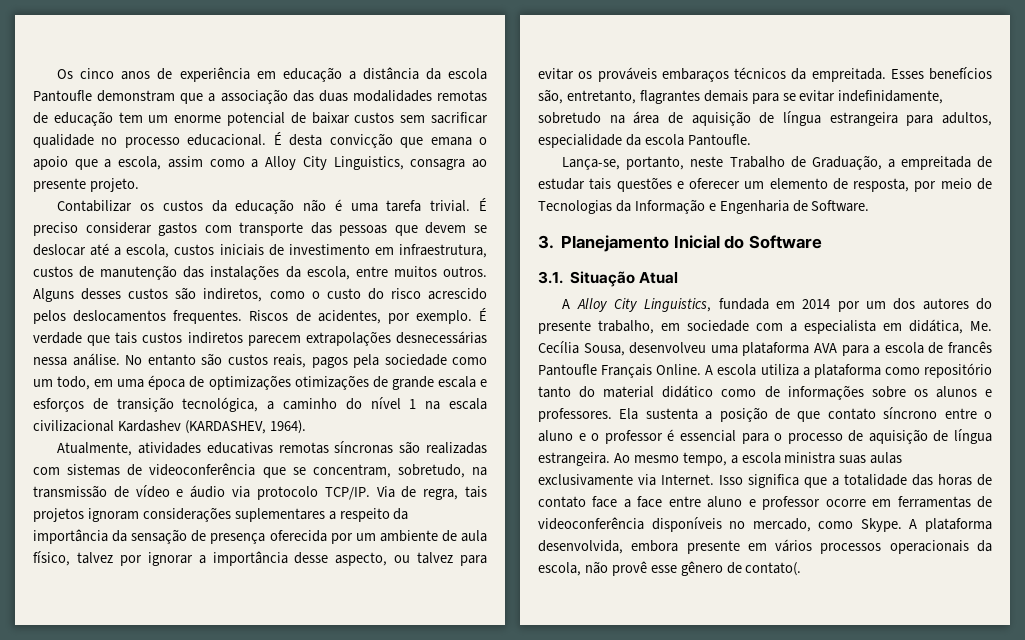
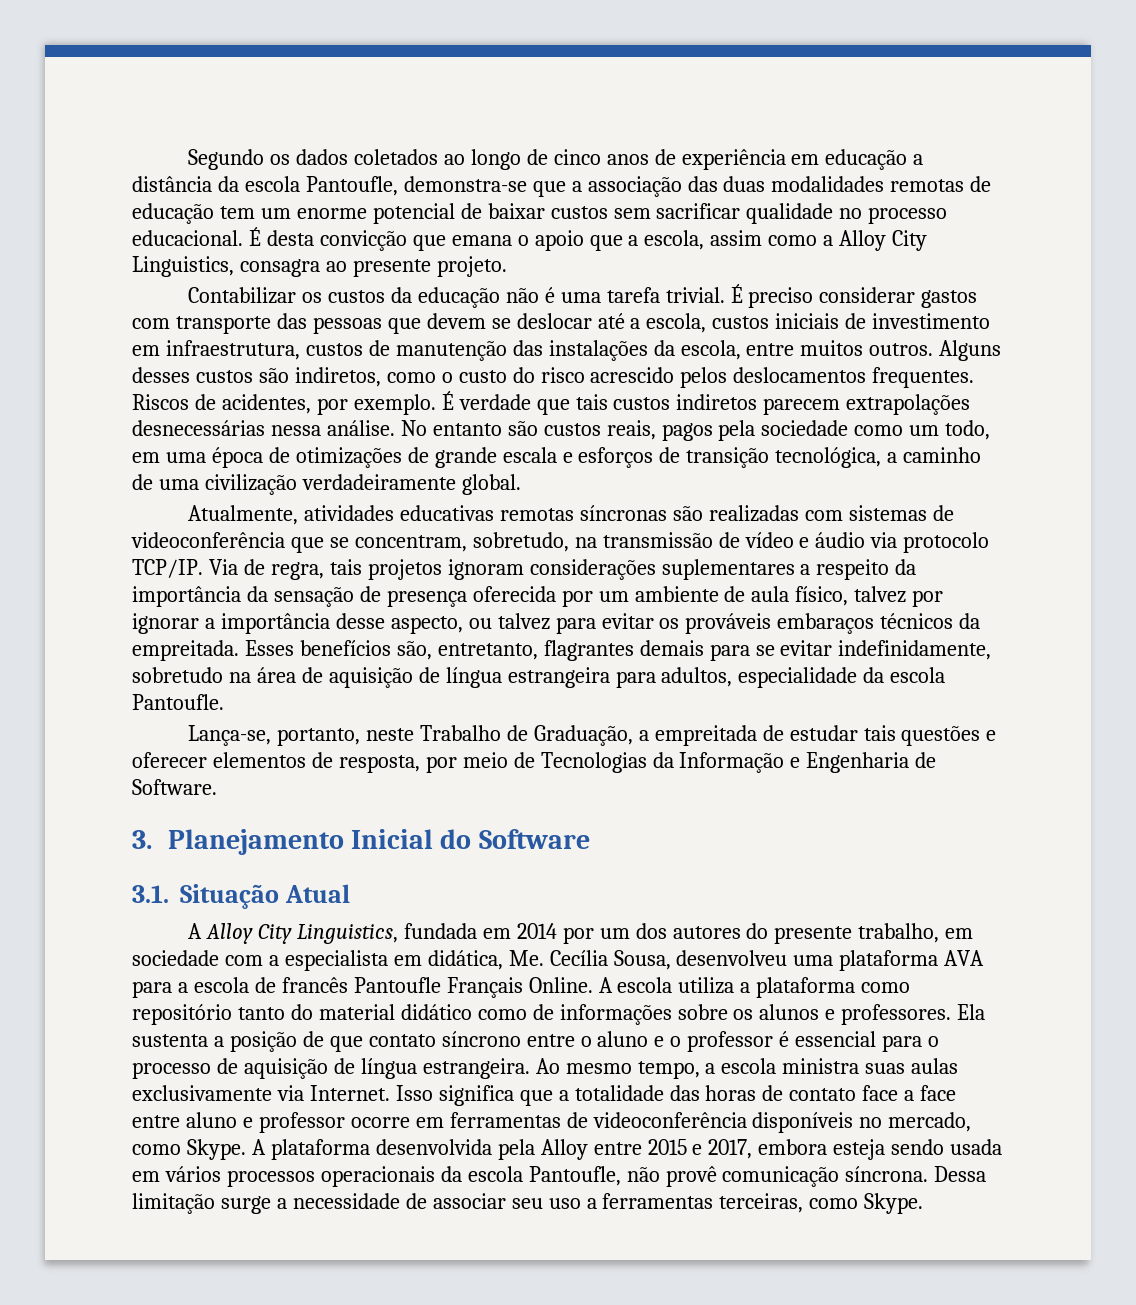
[57,69,74,79] Os -> [188,149,548,170] Segundo os dados coletados ao longo de
[33,90,176,102] Pantoufle demonstram -> [305,176,527,196] Pantoufle, demonstra-se
[208,375,291,390] optimizações -> (290, 455) none
[345,397,488,410] [33,420,306,434] do nível 1 na escala civilizacional Kardashev (KARDASHEV, 1964). -> [132,474,521,495] de uma civilização verdadeiramente global.
[744,178,828,189] um elemento -> [212,752,306,768] elementos
[538,540,740,554] desenvolvida, embora presente -> [375,1139,1003,1160] desenvolvida pela Alloy entre 2015 e 2017, embora esteja sendo usada
[538,561,802,576] escola, não provê esse gênero de contato(. -> [467,1166,987,1187] [132,1193,924,1214] escola Pantoufle, não provê comunicação síncrona. Dessa limitação surge a necessidade de associar seu uso a ferramentas terceiras, como Skype.

